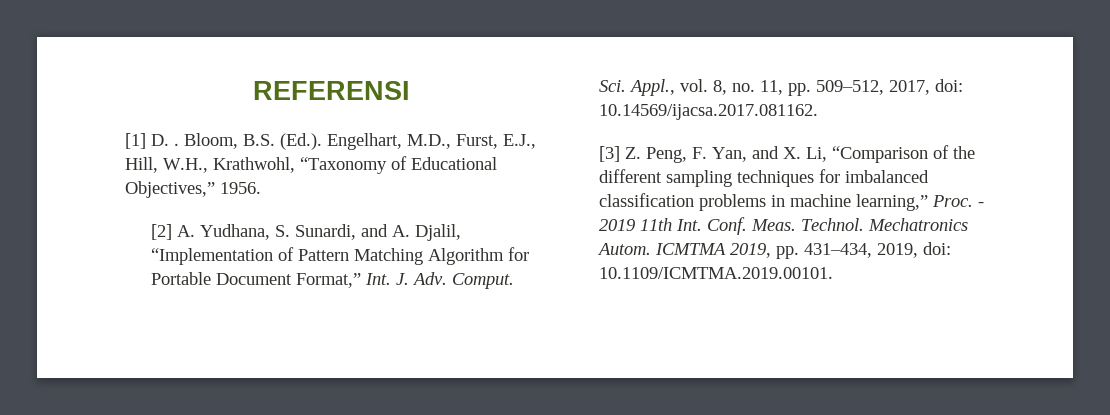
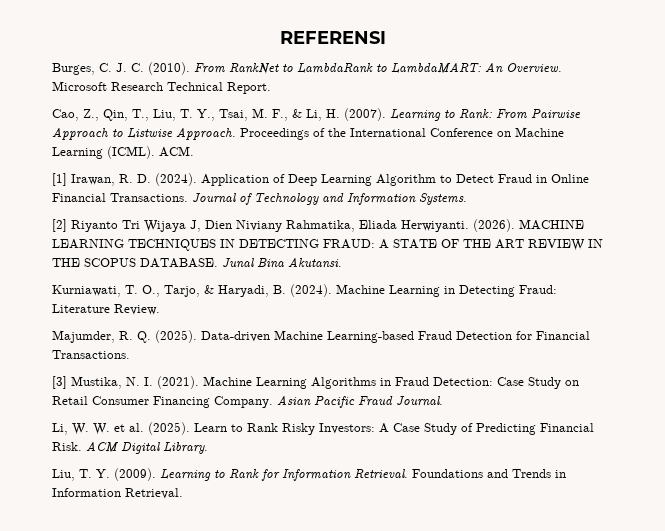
[125,133,536,150] [125,156,497,174] [125,181,261,198] [150,224,461,241] [150,247,529,265] [150,272,514,289] [598,79,963,96] [598,104,818,120] [598,145,975,163] [598,169,929,187] [598,193,984,211] [598,217,968,235] [596,242,951,259] [598,267,833,279] [1] D. . Bloom, B.S. (Ed.). Engelhart, M.D., Furst, E.J., Hill, W.H., Krathwohl, “Taxonomy of Educational Objectives,” 1956. // [2] A. Yudhana, S. Sunardi, and A. Djalil, “Implementation of Pattern Matching Algorithm for Portable Document Format,” Int. J. Adv. Comput. Sci. Appl., vol. 8, no. 11, pp. 509–512, 2017, doi: 10.14569/ijacsa.2017.081162. // [3] Z. Peng, F. Yan, and X. Li, “Comparison of the different sampling techniques for imbalanced classification problems in machine learning,” Proc. - 2019 11th Int. Conf. Meas. Technol. Mechatronics Autom. ICMTMA 2019, pp. 431–434, 2019, doi: 10.1109/ICMTMA.2019.00101. -> [52,62,562,75] [52,81,271,94] [52,108,581,121] [52,127,564,140] [52,146,194,159] [52,173,589,186] [52,193,467,205] [52,219,584,232] [52,239,603,251] [52,257,342,268] [52,284,557,297] [52,304,160,315] [52,330,590,343] [52,350,130,359] [52,376,579,389] [52,395,443,408] [52,422,594,435] [52,441,208,454] [52,468,566,481] [52,488,183,499] Burges, C. J. C. (2010). From RankNet to LambdaRank to LambdaMART: An Overview. Microsoft Research Technical Report. // Cao, Z., Qin, T., Liu, T. Y., Tsai, M. F., & Li, H. (2007). Learning to Rank: From Pairwise Approach to Listwise Approach. Proceedings of the International Conference on Machine Learning (ICML). ACM. // [1] Irawan, R. D. (2024). Application of Deep Learning Algorithm to Detect Fraud in Online Financial Transactions. Journal of Technology and Information Systems. // [2] Riyanto Tri Wijaya J, Dien Niviany Rahmatika, Eliada Herwiyanti. (2026). MACHINE LEARNING TECHNIQUES IN DETECTING FRAUD: A STATE OF THE ART REVIEW IN THE SCOPUS DATABASE. Junal Bina Akutansi. // Kurniawati, T. O., Tarjo, & Haryadi, B. (2024). Machine Learning in Detecting Fraud: Literature Review. // Majumder, R. Q. (2025). Data-driven Machine Learning-based Fraud Detection for Financial Transactions. // [3] Mustika, N. I. (2021). Machine Learning Algorithms in Fraud Detection: Case Study on Retail Consumer Financing Company. Asian Pacific Fraud Journal. // Li, W. W. et al. (2025). Learn to Rank Risky Investors: A Case Study of Predicting Financial Risk. ACM Digital Library. // Liu, T. Y. (2009). Learning to Rank for Information Retrieval. Foundations and Trends in Information Retrieval.

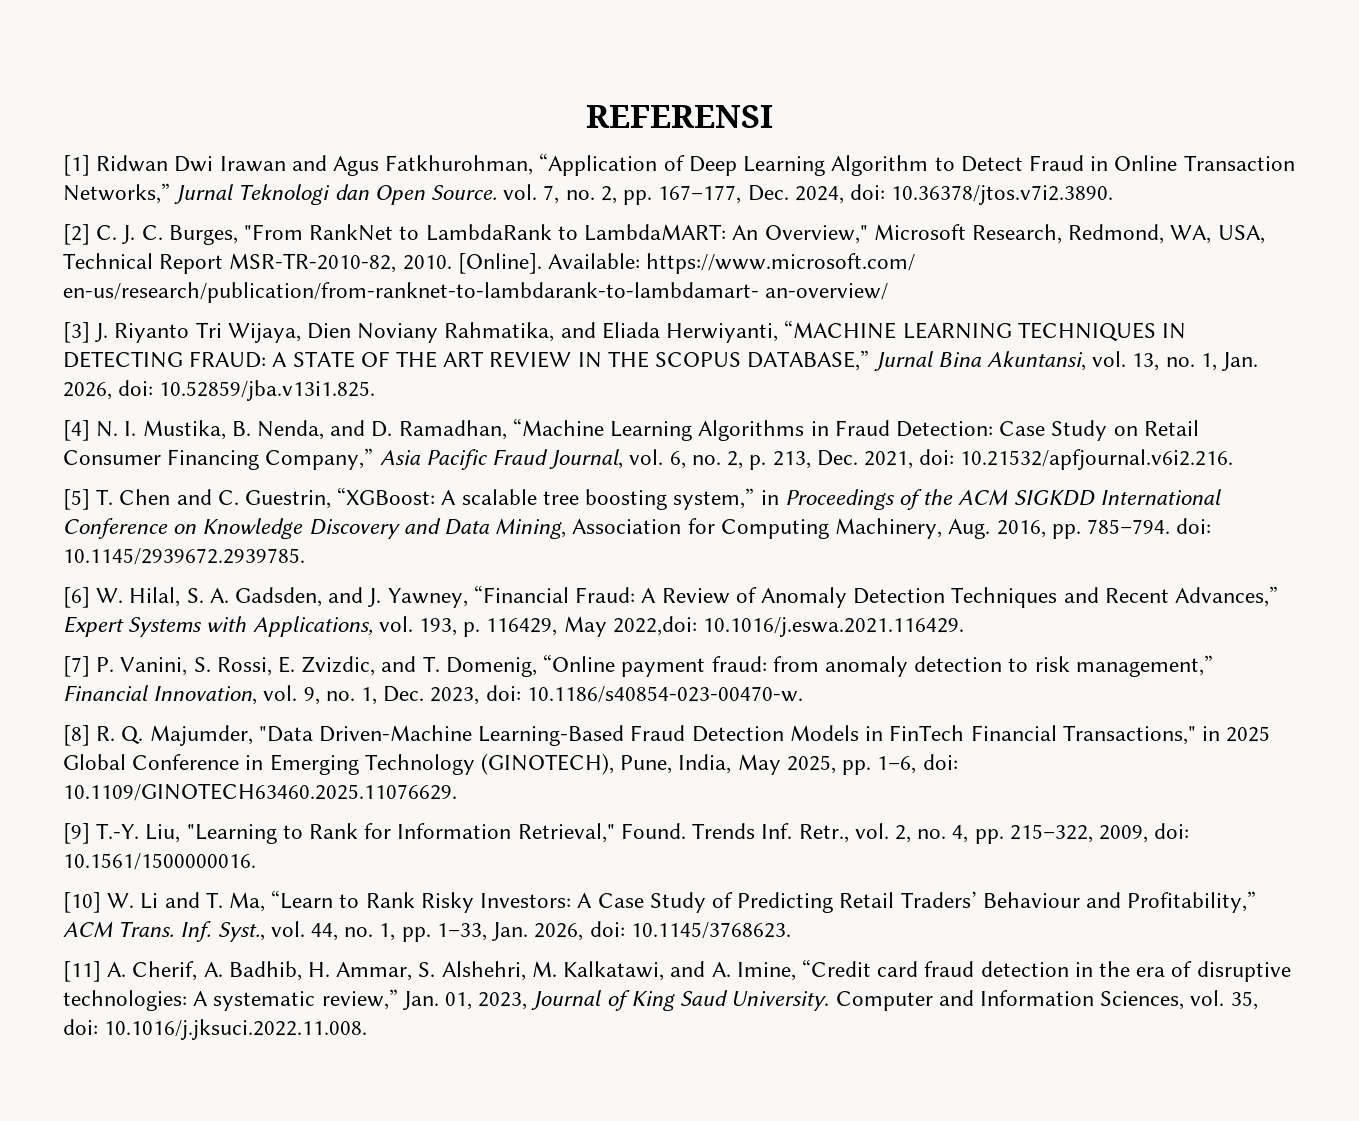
[52,62,562,75] [52,81,271,94] [52,108,581,121] [52,127,564,140] [52,146,194,159] [52,173,269,186] Burges, C. J. C. (2010). From RankNet to LambdaRank to LambdaMART: An Overview. Microsoft Research Technical Report. // Cao, Z., Qin, T., Liu, T. Y., Tsai, M. F., & Li, H. (2007). Learning to Rank: From Pairwise Approach to Listwise Approach. Proceedings of the International Conference on Machine Learning (ICML). ACM. // [1] Irawan, R. D. (2024). Application -> [63,153,658,176] [1] Ridwan Dwi Irawan and Agus Fatkhurohman, “Application
[52,193,467,205] [52,219,584,232] Financial Transactions. Journal of Technology and Information Systems. // [2] Riyanto Tri Wijaya J, Dien Niviany Rahmatika, Eliada Herwiyanti. (2026). MACHINE -> [1183,155,1295,171] [63,183,1114,205] [63,224,1265,245] [63,253,916,274] [63,282,889,303] [63,320,897,343] Transaction Networks,” Jurnal Teknologi dan Open Source. vol. 7, no. 2, pp. 167–177, Dec. 2024, doi: 10.36378/jtos.v7i2.3890. // [2] C. J. C. Burges, "From RankNet to LambdaRank to LambdaMART: An Overview," Microsoft Research, Redmond, WA, USA, Technical Report MSR-TR-2010-82, 2010. [Online]. Available: https://www.microsoft.com/ en-us/research/publication/from-ranknet-to-lambdarank-to-lambdamart- an-overview/ // [3] J. Riyanto Tri Wijaya, Dien Noviany Rahmatika, and Eliada Herwiyanti, “MACHINE
[140,257,342,268] [52,284,557,297] [52,304,160,315] [52,330,590,343] [52,350,130,359] [52,376,252,389] DATABASE. Junal Bina Akutansi. // Kurniawati, T. O., Tarjo, & Haryadi, B. (2024). Machine Learning in Detecting Fraud: Literature Review. // Majumder, R. Q. (2025). Data-driven Machine Learning-based Fraud Detection for Financial Transactions. // [3] Mustika, N. I. (2021). Machine -> [747,350,1258,371] [63,380,376,401] [63,418,604,441] DATABASE,” Jurnal Bina Akuntansi, vol. 13, no. 1, Jan. 2026, doi: 10.52859/jba.v13i1.825. // [4] N. I. Mustika, B. Nenda, and D. Ramadhan, “Machine
[214,395,443,408] [52,422,227,435] Company. Asian Pacific Fraud Journal. // Li, W. W. et al. (2025). Learn -> [265,448,1234,470] [63,487,1222,510] [63,518,1212,539] [63,548,305,565] [63,585,1278,608] [63,616,965,637] [63,654,1213,677] [63,685,803,705] [63,725,1271,746] [63,753,958,775] [63,783,457,801] [63,823,1190,844] [63,853,256,870] [63,890,334,913] Company,” Asia Pacific Fraud Journal, vol. 6, no. 2, p. 213, Dec. 2021, doi: 10.21532/apfjournal.v6i2.216. // [5] T. Chen and C. Guestrin, “XGBoost: A scalable tree boosting system,” in Proceedings of the ACM SIGKDD International Conference on Knowledge Discovery and Data Mining, Association for Computing Machinery, Aug. 2016, pp. 785–794. doi: 10.1145/2939672.2939785. // [6] W. Hilal, S. A. Gadsden, and J. Yawney, “Financial Fraud: A Review of Anomaly Detection Techniques and Recent Advances,” Expert Systems with Applications, vol. 193, p. 116429, May 2022,doi: 10.1016/j.eswa.2021.116429. // [7] P. Vanini, S. Rossi, E. Zvizdic, and T. Domenig, “Online payment fraud: from anomaly detection to risk management,” Financial Innovation, vol. 9, no. 1, Dec. 2023, doi: 10.1186/s40854-023-00470-w. // [8] R. Q. Majumder, "Data Driven-Machine Learning-Based Fraud Detection Models in FinTech Financial Transactions," in 2025 Global Conference in Emerging Technology (GINOTECH), Pune, India, May 2025, pp. 1–6, doi: 10.1109/GINOTECH63460.2025.11076629. // [9] T.-Y. Liu, "Learning to Rank for Information Retrieval," Found. Trends Inf. Retr., vol. 2, no. 4, pp. 215–322, 2009, doi: 10.1561/1500000016. // [10] W. Li and T. Ma, “Learn
[540,423,594,432] [52,441,208,454] [52,468,566,481] [52,488,183,499] Financial Risk. ACM Digital Library. // Liu, T. Y. (2009). Learning to Rank for Information Retrieval. Foundations and Trends in Information Retrieval. -> [839,891,1257,913] [63,921,791,942] [63,959,1291,982] [63,989,1258,1011] [63,1019,368,1040] Retail Traders’ Behaviour and Profitability,” ACM Trans. Inf. Syst., vol. 44, no. 1, pp. 1–33, Jan. 2026, doi: 10.1145/3768623. // [11] A. Cherif, A. Badhib, H. Ammar, S. Alshehri, M. Kalkatawi, and A. Imine, “Credit card fraud detection in the era of disruptive technologies: A systematic review,” Jan. 01, 2023, Journal of King Saud University. Computer and Information Sciences, vol. 35, doi: 10.1016/j.jksuci.2022.11.008.

